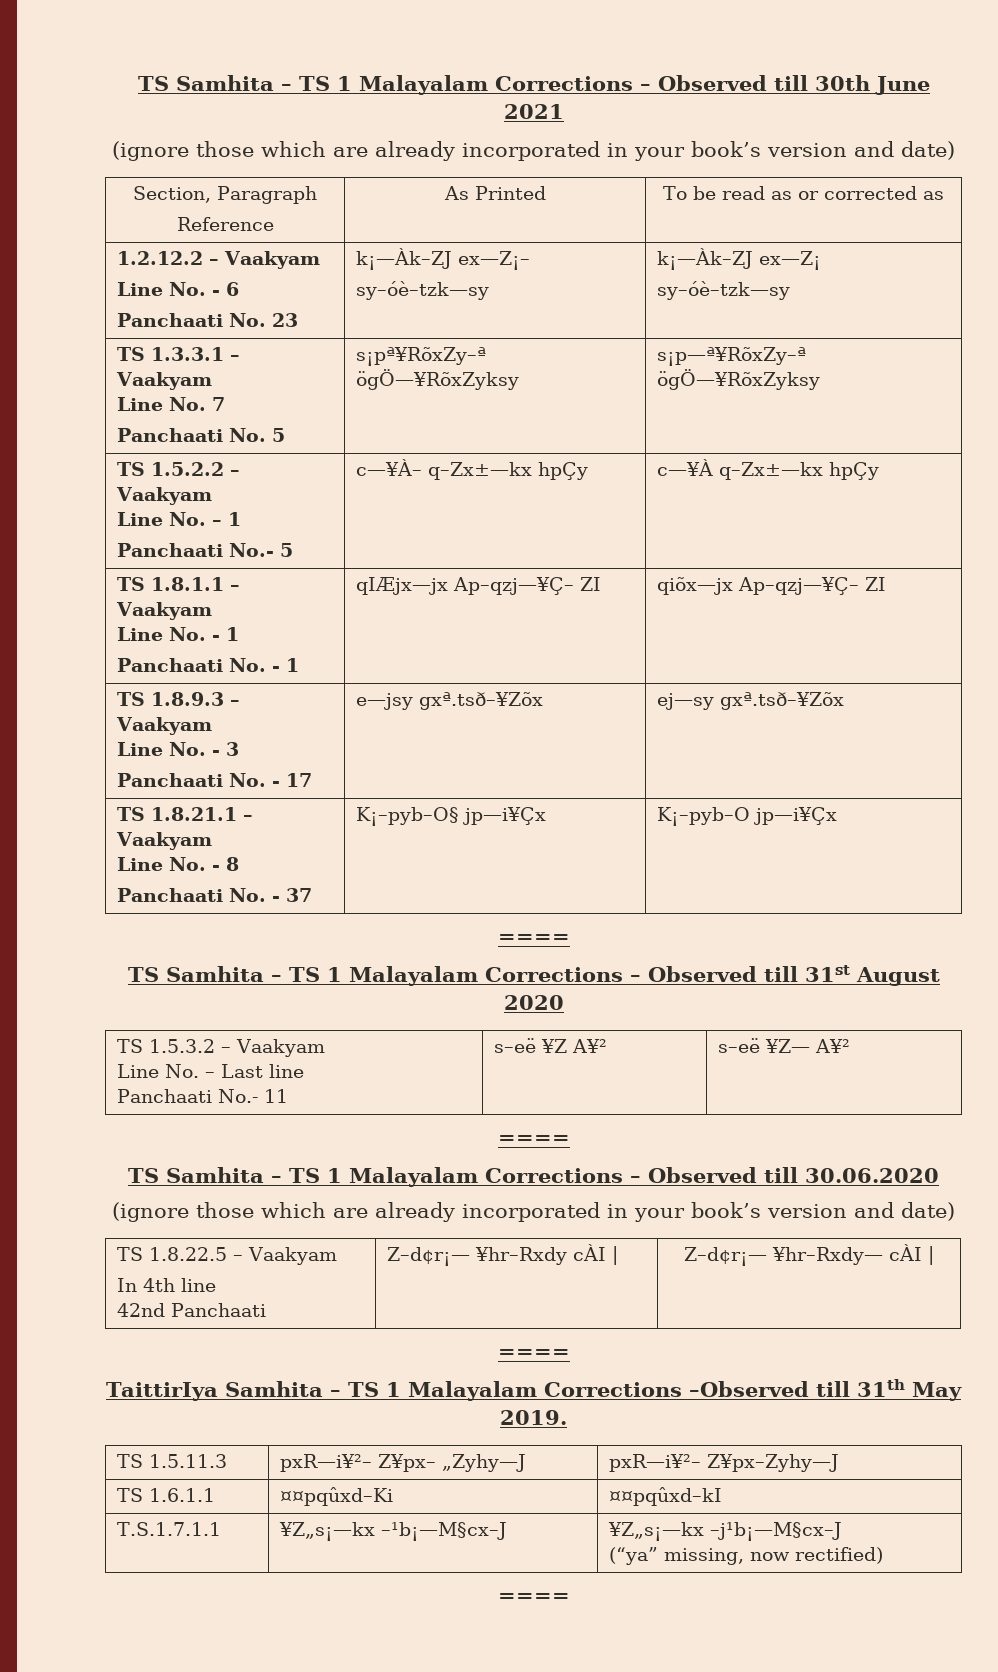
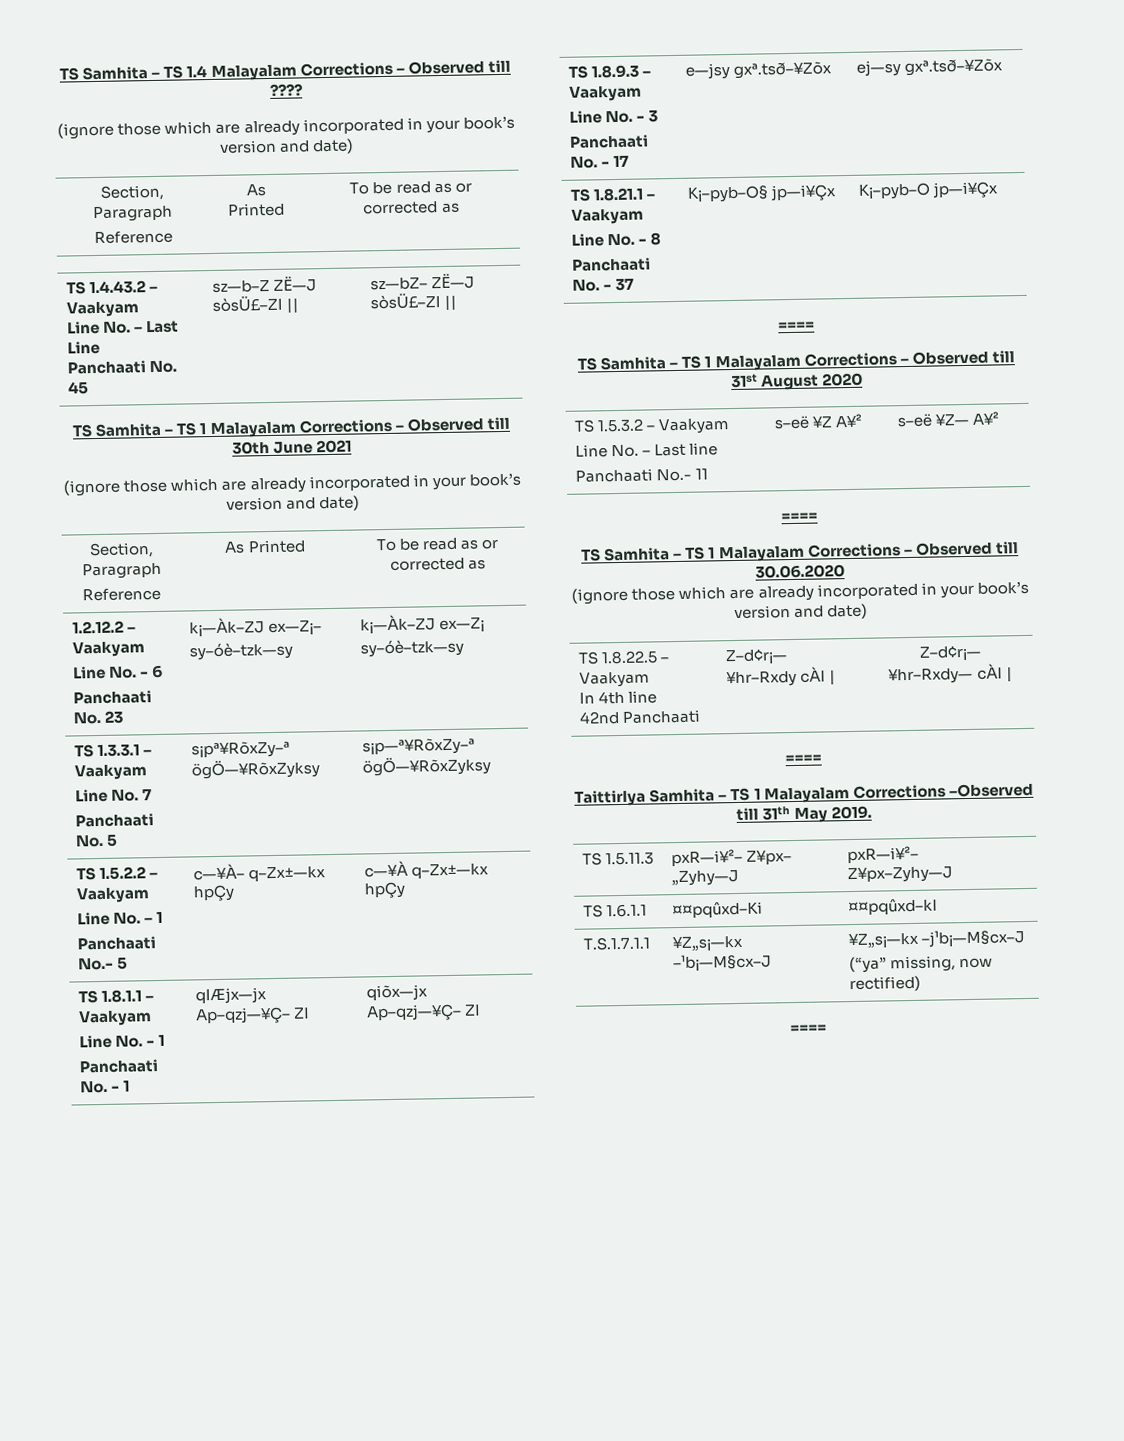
[137,75,330,91] TS Samhita – TS -> [59,59,511,81] [268,83,303,96] [57,115,515,140] [218,138,355,155] [100,184,164,201] [93,205,173,223] [93,230,173,245] [245,184,266,197] [228,202,285,217] [349,181,472,195] [363,201,460,215] [66,280,159,295] [66,301,140,318] [67,320,180,335] [67,340,101,355] [67,360,178,375] [68,381,90,395] [212,276,318,293] [212,295,300,313] [370,273,476,291] [370,293,458,310] [72,422,198,438] TS Samhita – TS 1.4 Malayalam Corrections – Observed till ???? // (ignore those which are already incorporated in your book’s version and date) // Section, Paragraph // Reference | As Printed | To be read as or corrected as // TS 1.4.43.2 – Vaakyam // Line No. – Last Line // Panchaati No. 45 | sz—b–Z ZË—J sòsÜ£–ZI || | sz—bZ– ZË—J sòsÜ£–ZI || // TS Samhita – TS

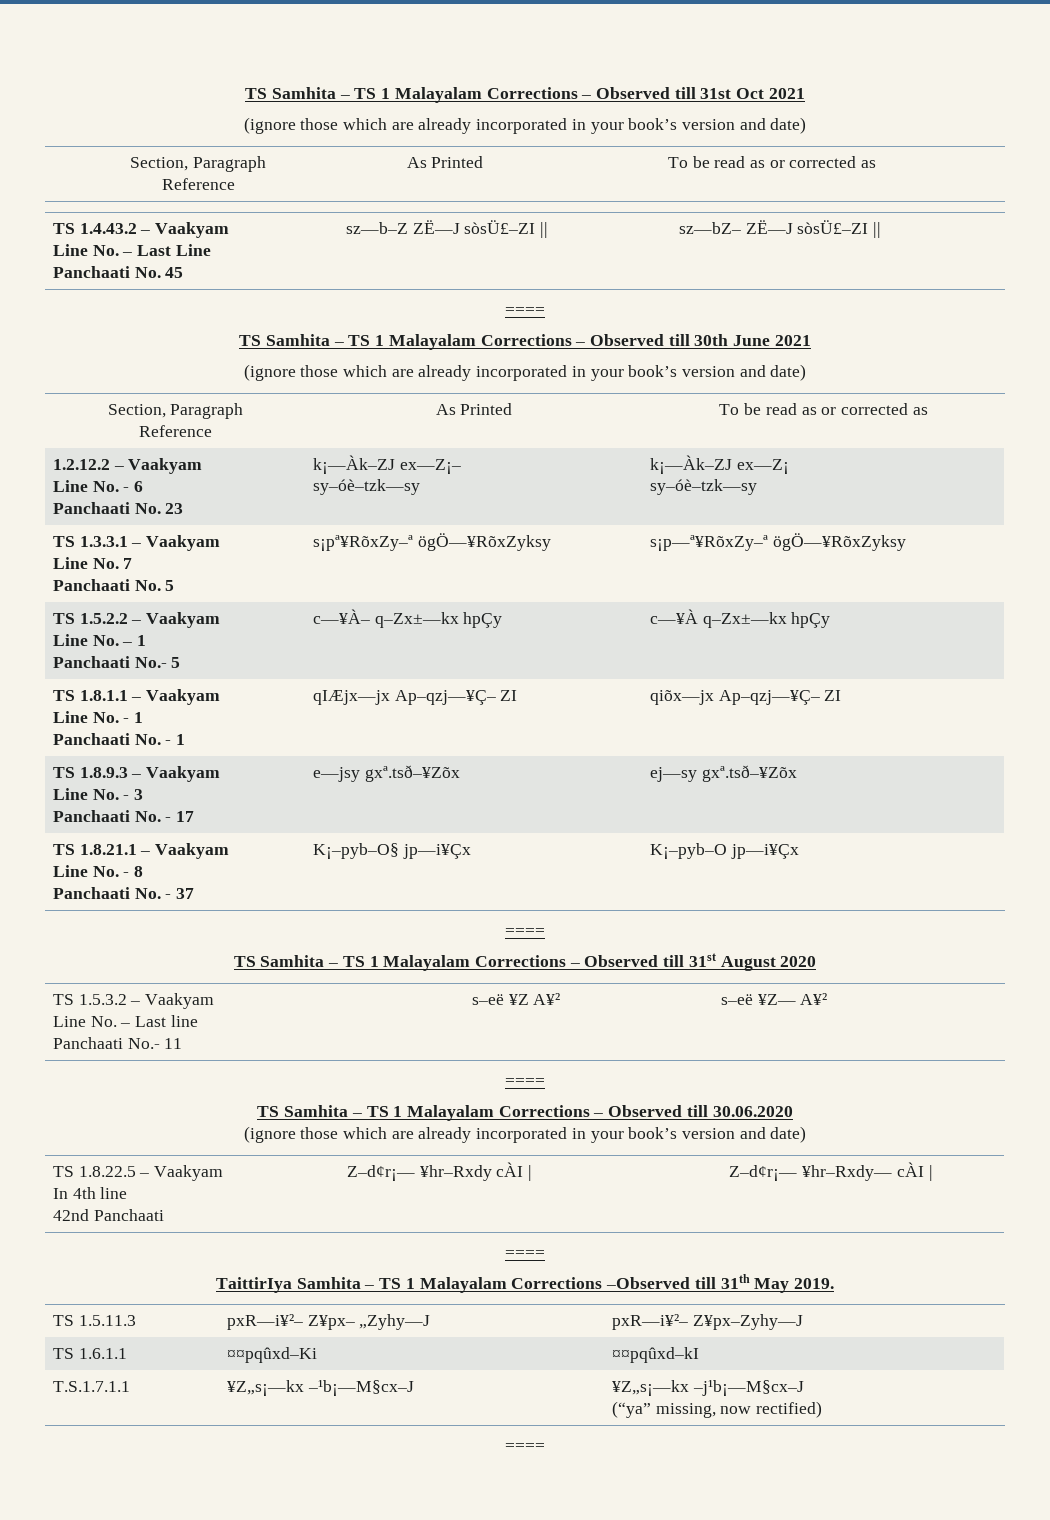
[59,59,511,81] [268,83,303,96] TS Samhita – TS 1.4 Malayalam Corrections – Observed till ???? -> [245,87,805,103] TS Samhita – TS 1 Malayalam Corrections – Observed till 31st Oct 2021
(458, 302) none -> [505,307,545,315] // ====

